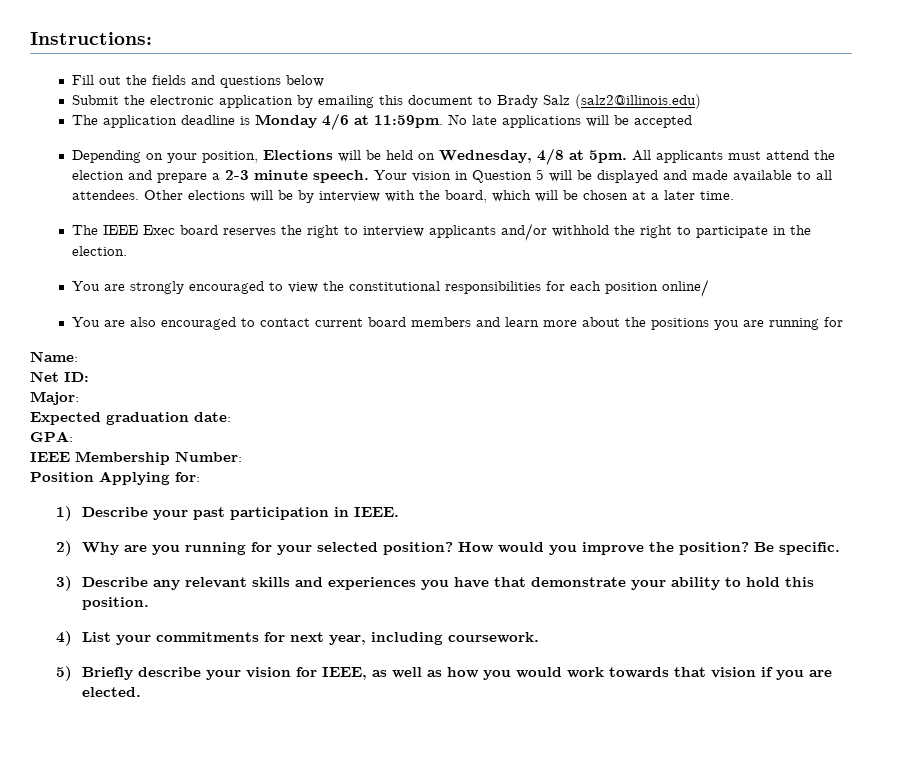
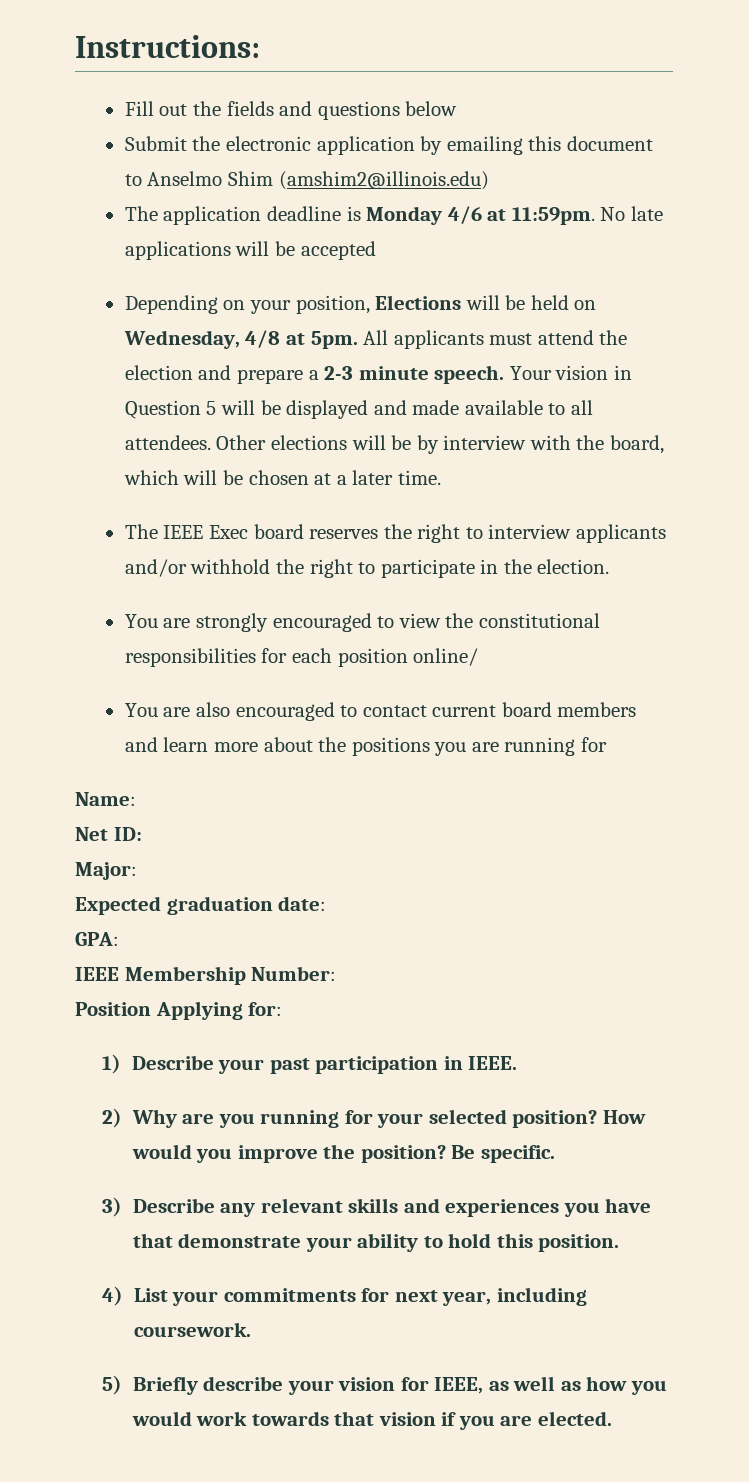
[497,94,702,109] Brady Salz (salz2@illinois.edu) -> [147,171,489,190] Anselmo Shim (amshim2@illinois.edu)

